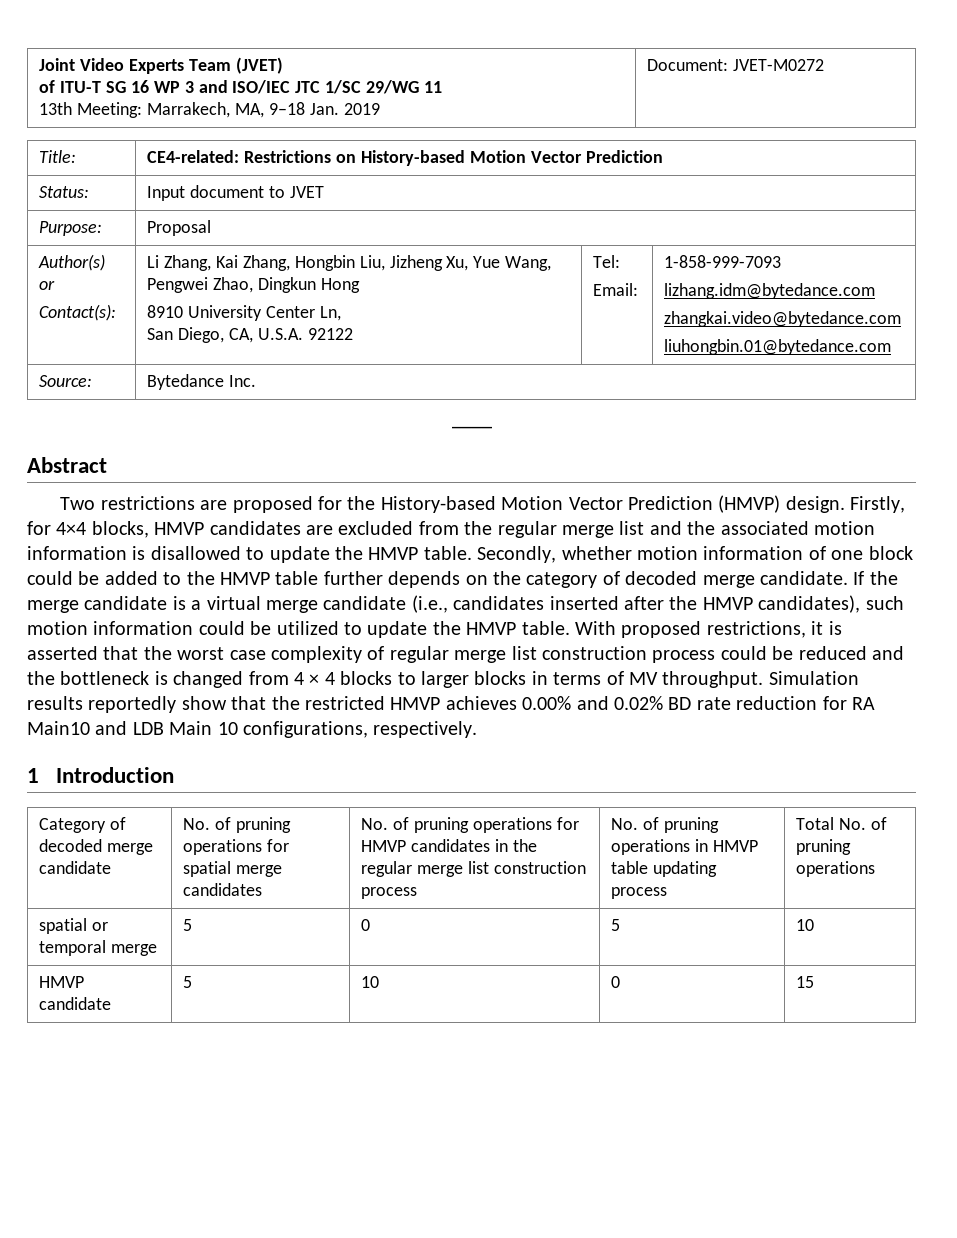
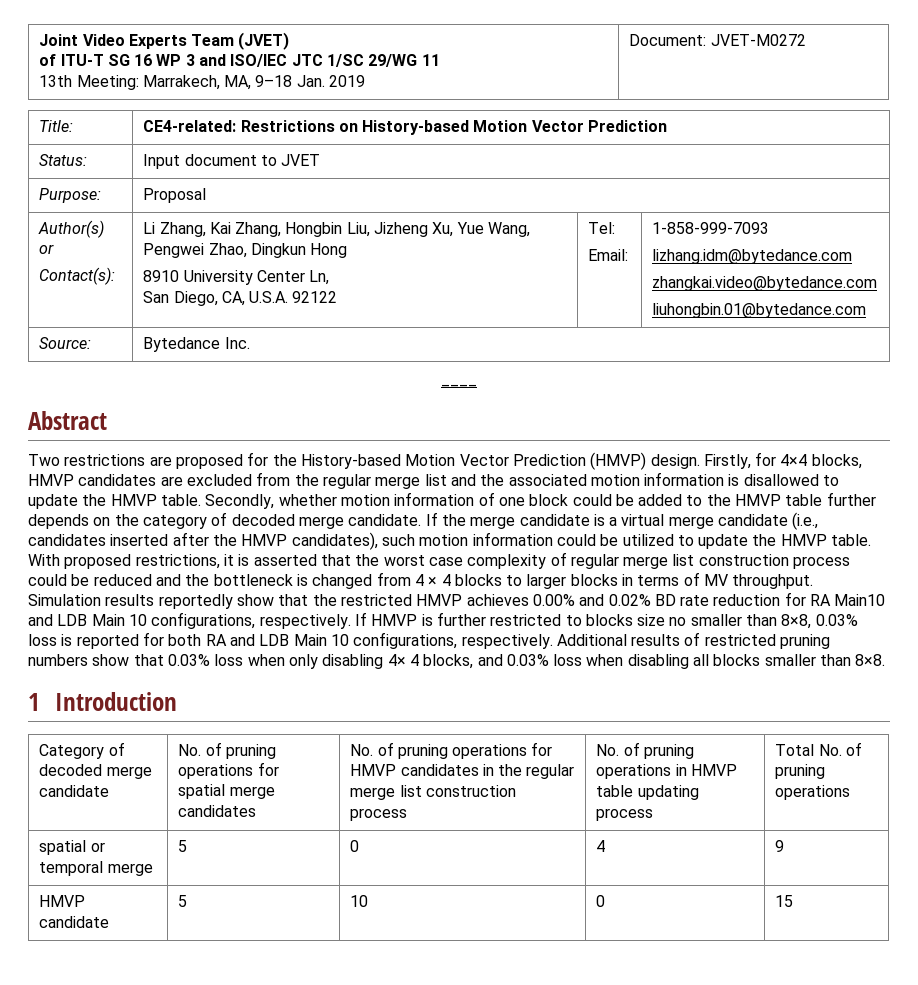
(478, 729) none -> [354,612,858,629] [28,632,831,649] [28,654,886,669] If HMVP is further restricted to blocks size no smaller than 8×8, 0.03% loss is reported for both RA and LDB Main 10 configurations, respectively. Additional results of restricted pruning numbers show that 0.03% loss when only disabling 4× 4 blocks, and 0.03% loss when disabling all blocks smaller than 8×8.
[611,919,621,931] [796,919,815,931] 5 | 10 -> [596,840,606,852] [775,840,785,852] 4 | 9

